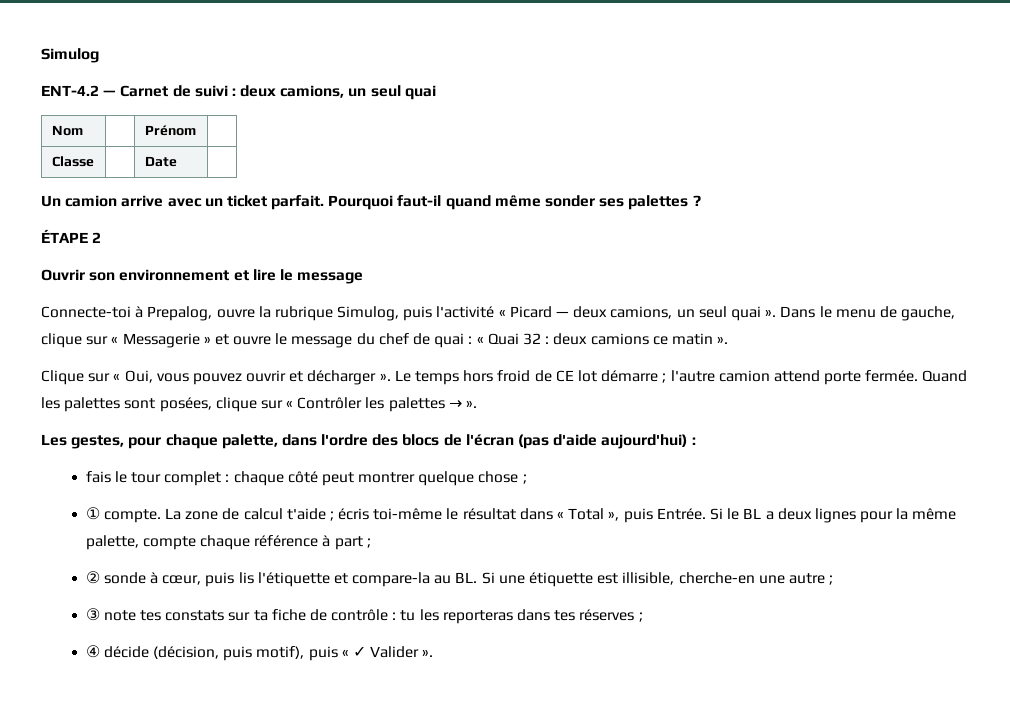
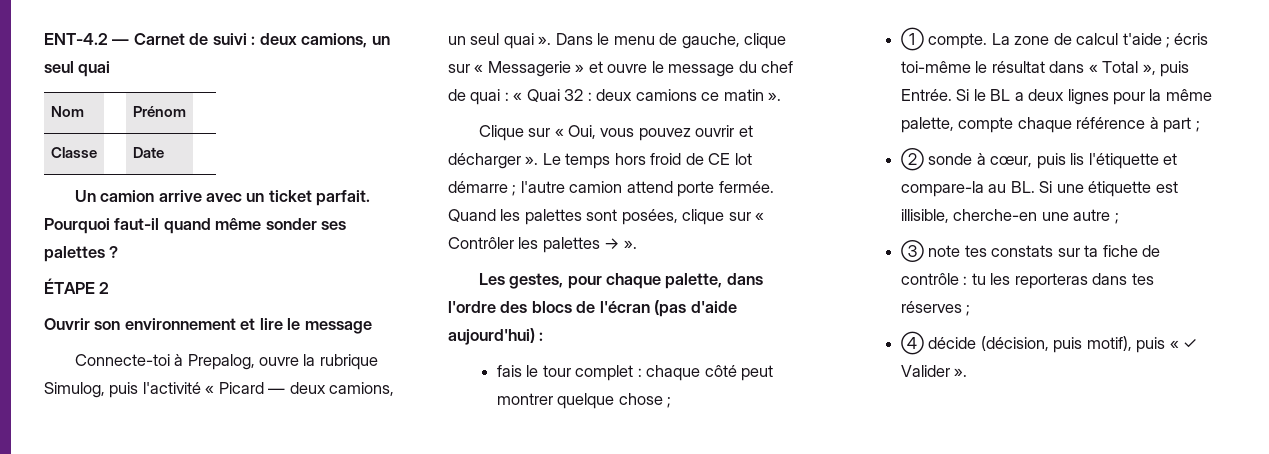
[41,48,99,63] Simulog // -> (44, 39) none

